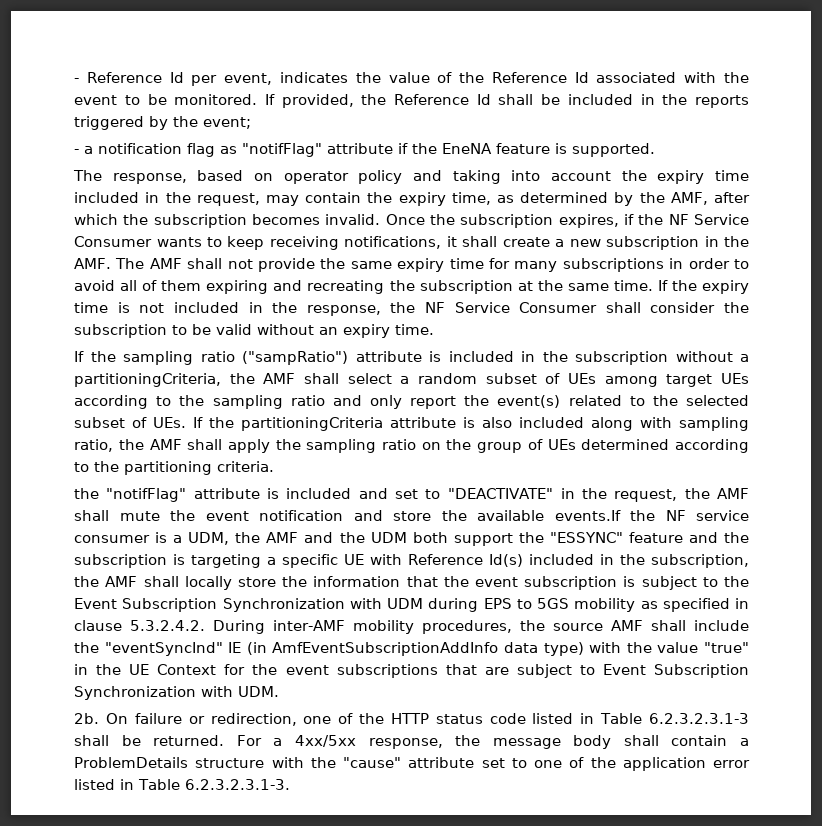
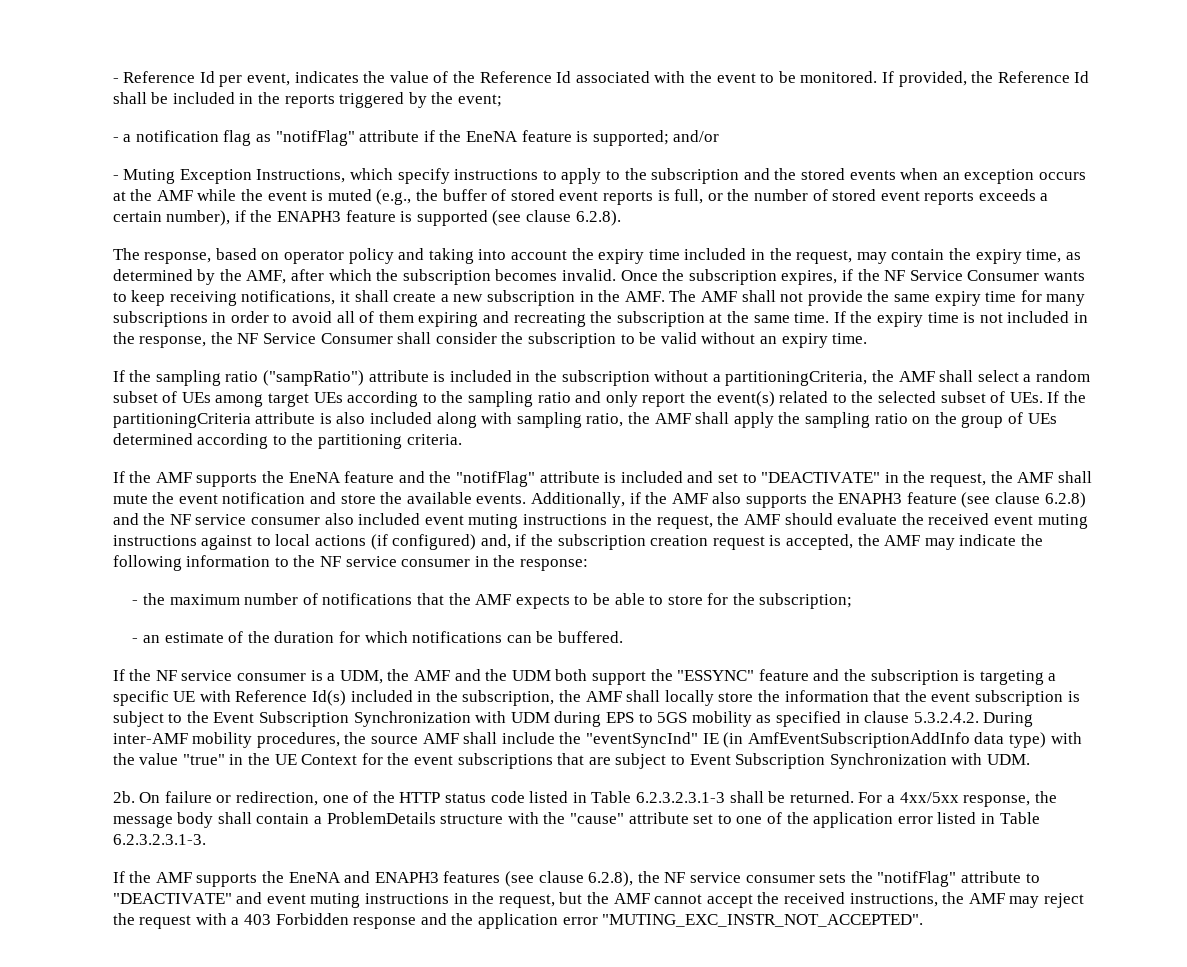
[572,143,656,157] supported. -> [592,130,720,146] [112,168,1086,184] [112,189,1049,205] [112,210,621,226] supported; and/or // - Muting Exception Instructions, which specify instructions to apply to the subscription and the stored events when an exception occurs at the AMF while the event is muted (e.g., the buffer of stored event reports is full, or the number of stored event reports exceeds a certain number), if the ENAPH3 feature is supported (see clause 6.2.8).
(275, 466) none -> [112,471,425,487] If the AMF supports the EneNA feature and
[554,510,621,521] events.If -> [476,492,1086,508] [112,513,1088,529] [112,534,1043,550] [112,555,589,571] [132,593,853,609] [132,631,623,643] [112,669,125,681] events. Additionally, if the AMF also supports the ENAPH3 feature (see clause 6.2.8) and the NF service consumer also included event muting instructions in the request, the AMF should evaluate the received event muting instructions against to local actions (if configured) and, if the subscription creation request is accepted, the AMF may indicate the following information to the NF service consumer in the response: // - the maximum number of notifications that the AMF expects to be able to store for the subscription; // - an estimate of the duration for which notifications can be buffered. // If
(291, 784) none -> [112,871,1040,887] [112,892,1084,908] [112,913,924,929] // If the AMF supports the EneNA and ENAPH3 features (see clause 6.2.8), the NF service consumer sets the "notifFlag" attribute to "DEACTIVATE" and event muting instructions in the request, but the AMF cannot accept the received instructions, the AMF may reject the request with a 403 Forbidden response and the application error "MUTING_EXC_INSTR_NOT_ACCEPTED".

